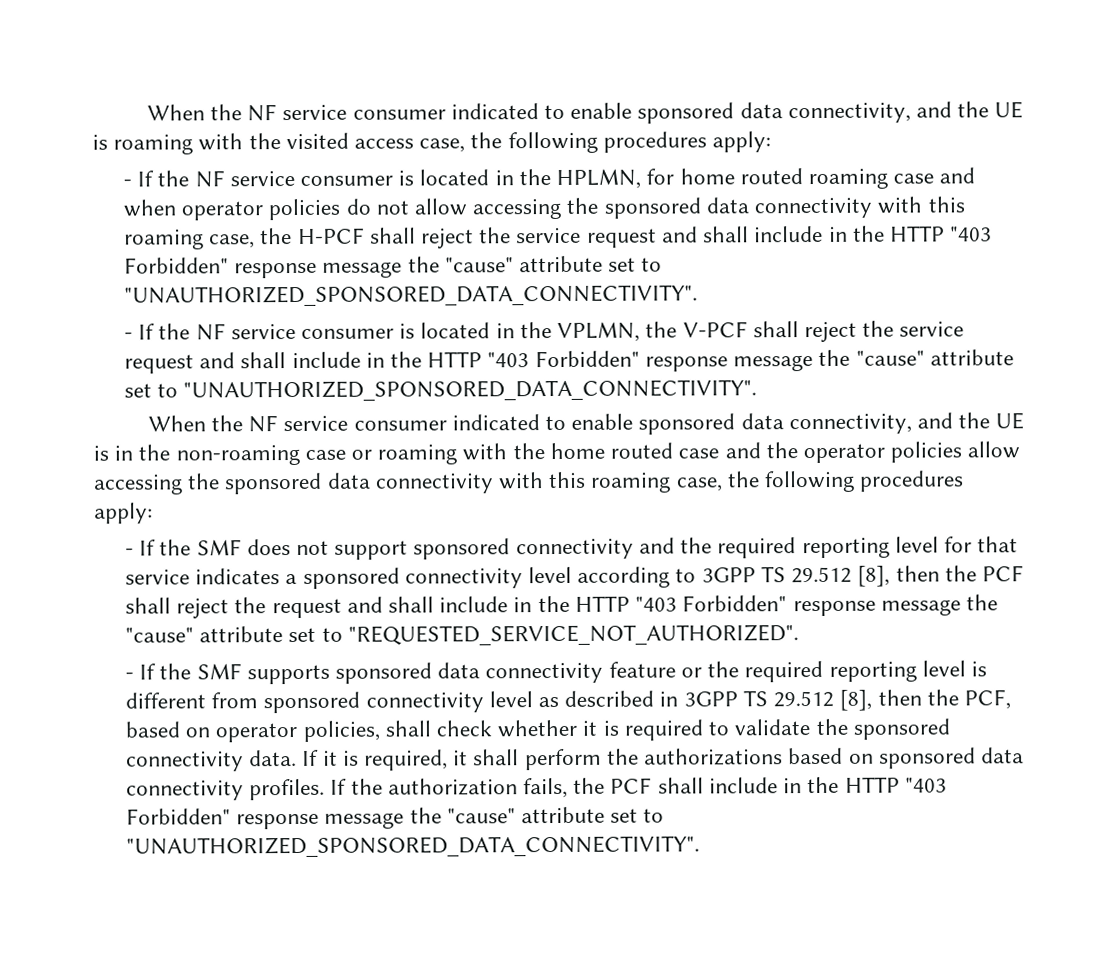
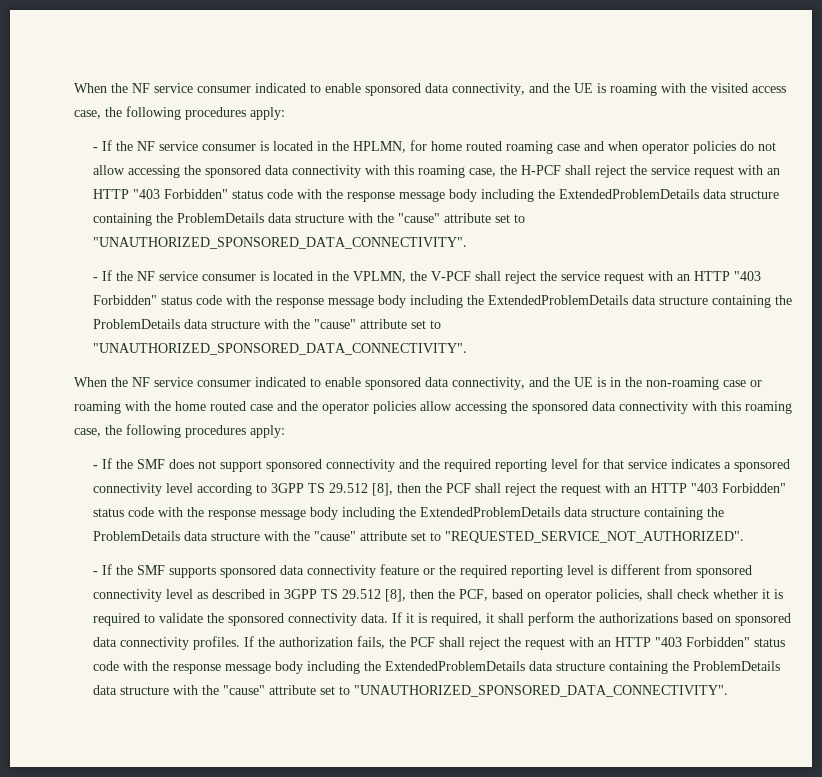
[661,225,993,243] [123,257,403,279] and shall include in the HTTP "403 Forbidden" response message -> [737,165,780,175] [92,189,779,202] [92,213,373,226] with an HTTP "403 Forbidden" status code with the response message body including the ExtendedProblemDetails data structure containing the ProblemDetails data structure with
[199,350,814,372] and shall include in the HTTP "403 Forbidden" response message -> [647,271,761,281] [92,295,792,308] [92,319,289,329] with an HTTP "403 Forbidden" status code with the response message body including the ExtendedProblemDetails data structure containing the ProblemDetails data structure with
[346,595,961,617] and shall include in the HTTP "403 Forbidden" response message -> [604,483,786,493] [92,507,724,520] [92,531,289,541] with an HTTP "403 Forbidden" status code with the response message body including the ExtendedProblemDetails data structure containing the ProblemDetails data structure with
[708,776,947,794] [125,808,405,830] include in the HTTP "403 Forbidden" response message -> [468,637,785,650] [92,661,780,674] [92,685,198,695] reject the request with an HTTP "403 Forbidden" status code with the response message body including the ExtendedProblemDetails data structure containing the ProblemDetails data structure with

